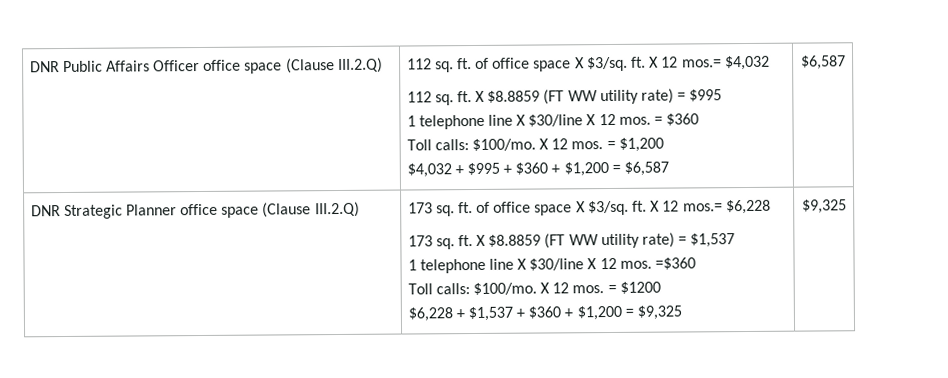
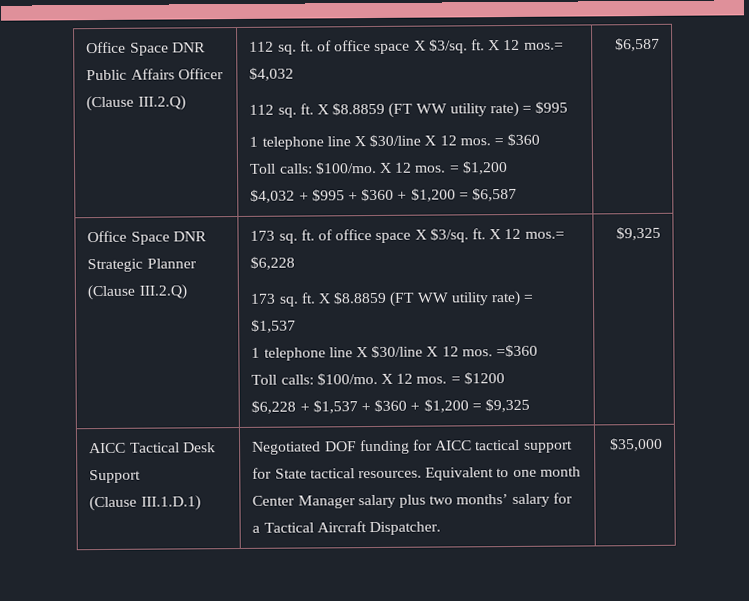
(29, 67) none -> [86,41,169,56] Office Space
[203,59,283,74] office space -> (224, 74) none
(847, 62) none -> [87,230,170,245] Office Space
[180,203,260,218] office space -> (197, 263) none
(848, 206) none -> [89,442,216,454] [89,469,142,484] [89,495,201,512] [252,439,573,455] [252,466,581,481] [252,492,573,509] [252,521,442,536] [609,437,663,452] // AICC Tactical Desk Support // (Clause III.1.D.1) | Negotiated DOF funding for AICC tactical support for State tactical resources. Equivalent to one month Center Manager salary plus two months’ salary for a Tactical Aircraft Dispatcher. | $35,000

